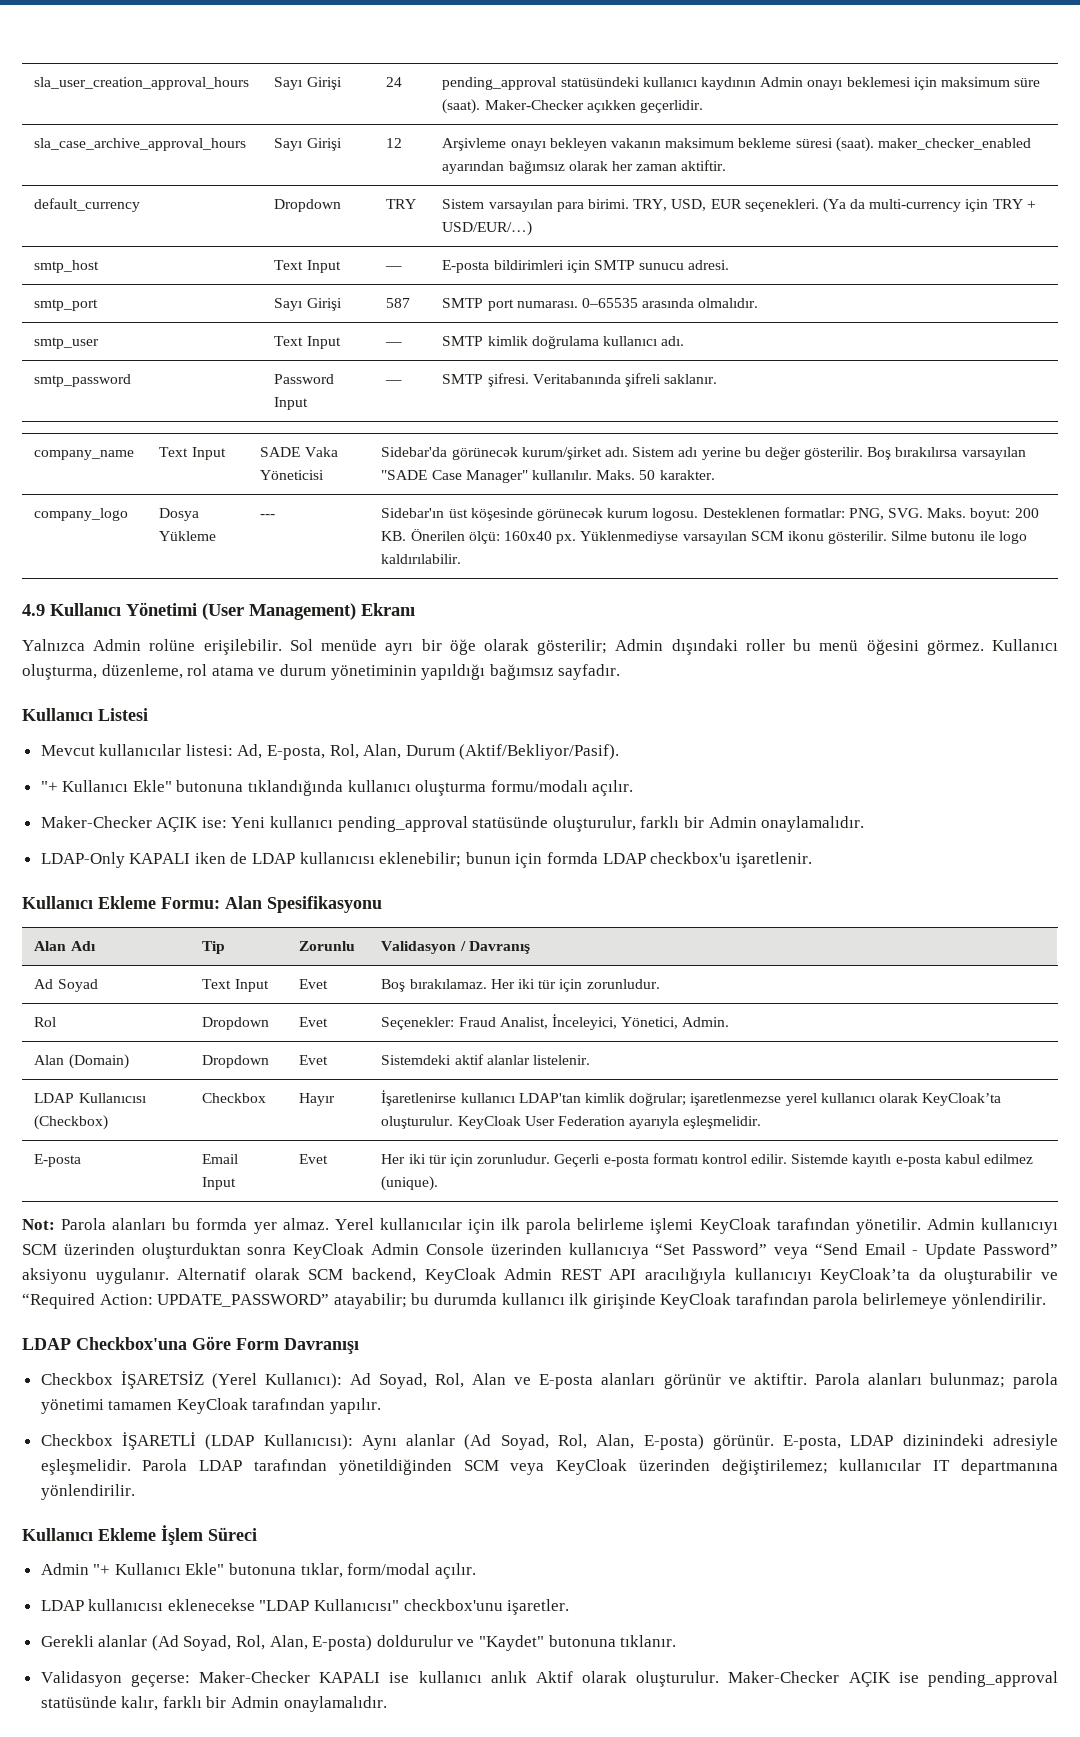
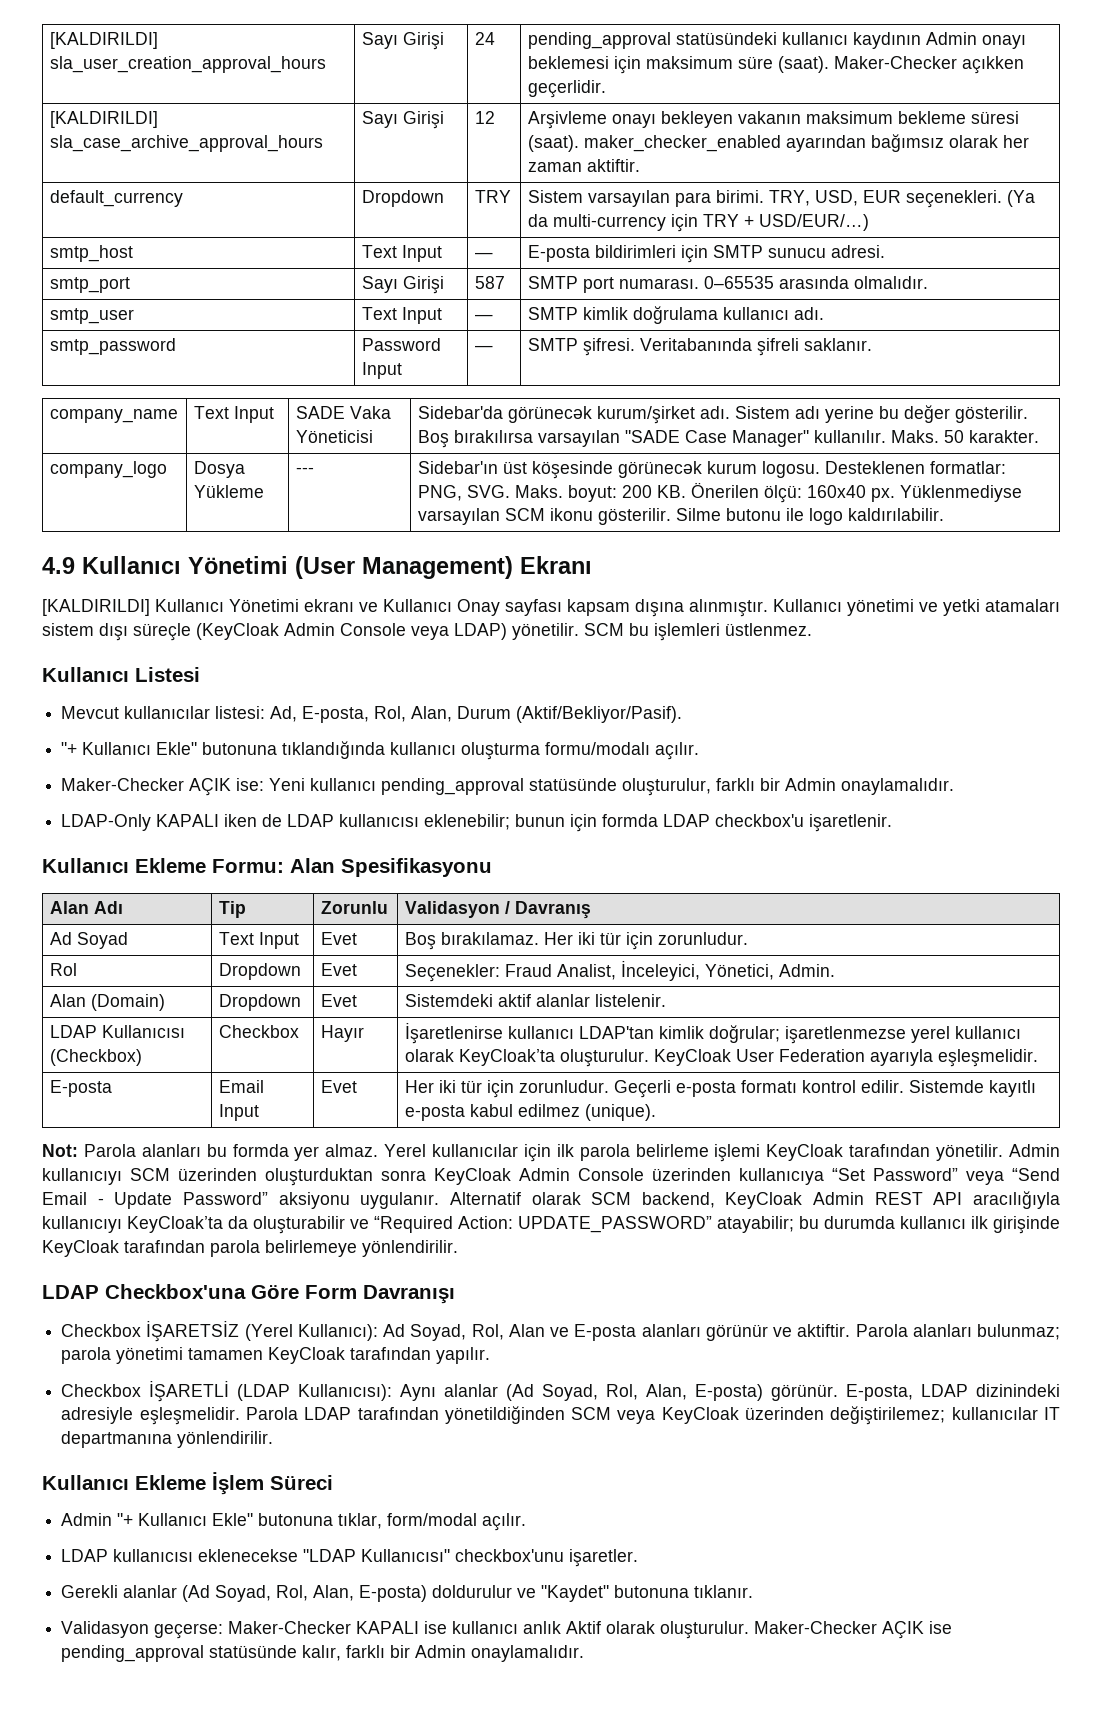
(34, 83) none -> [49,32,158,49] [KALDIRILDI]
(703, 106) none -> [49,111,158,128] [KALDIRILDI]
[22,639,1058,655] [22,664,621,680] Yalnızca Admin rolüne erişilebilir. Sol menüde ayrı bir öğe olarak gösterilir; Admin dışındaki roller bu menü öğesini görmez. Kullanıcı oluşturma, düzenleme, rol atama ve durum yönetiminin yapıldığı bağımsız sayfadır. -> [42,599,1060,617] [42,623,812,641] [KALDIRILDI] Kullanıcı Yönetimi ekranı ve Kullanıcı Onay sayfası kapsam dışına alınmıştır. Kullanıcı yönetimi ve yetki atamaları sistem dışı süreçle (KeyCloak Admin Console veya LDAP) yönetilir. SCM bu işlemleri üstlenmez.

